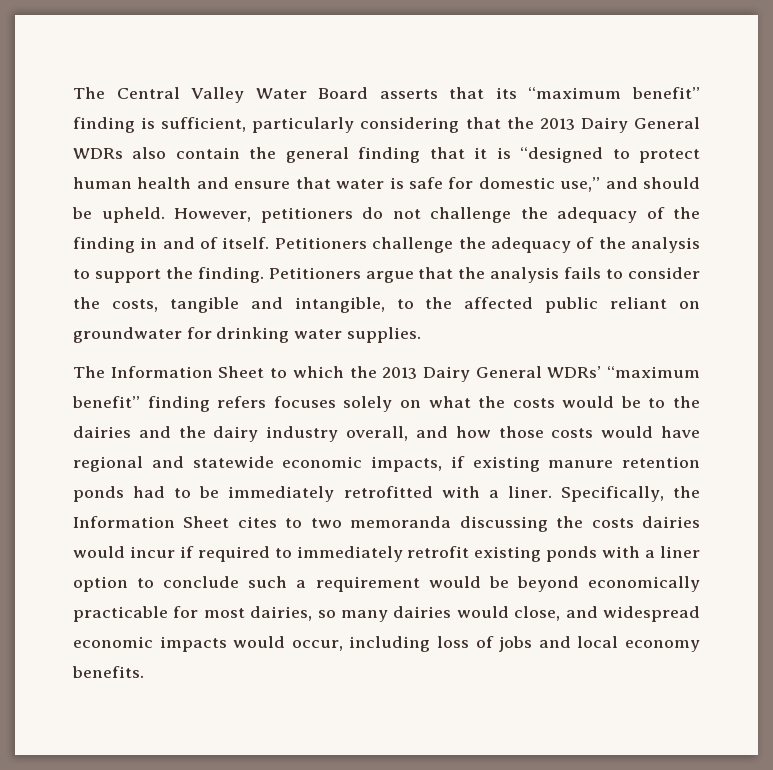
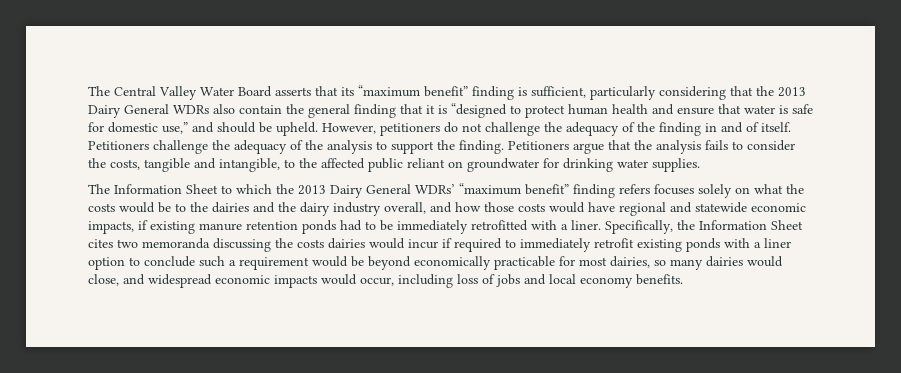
[285,518,303,528] to -> (113, 243) none

